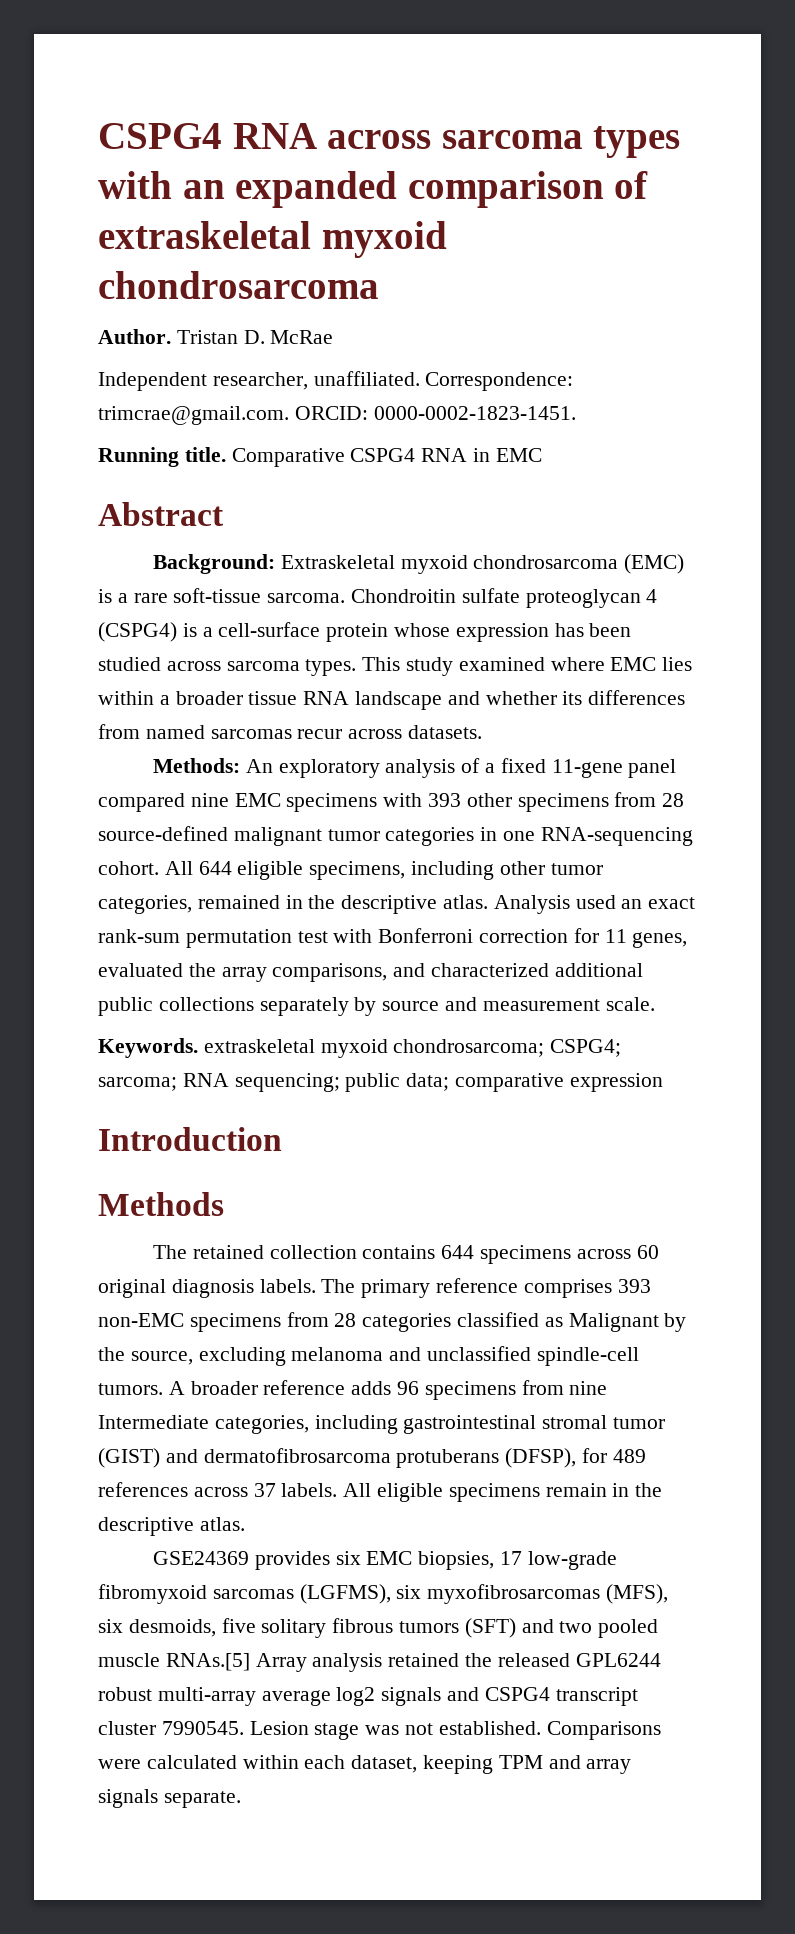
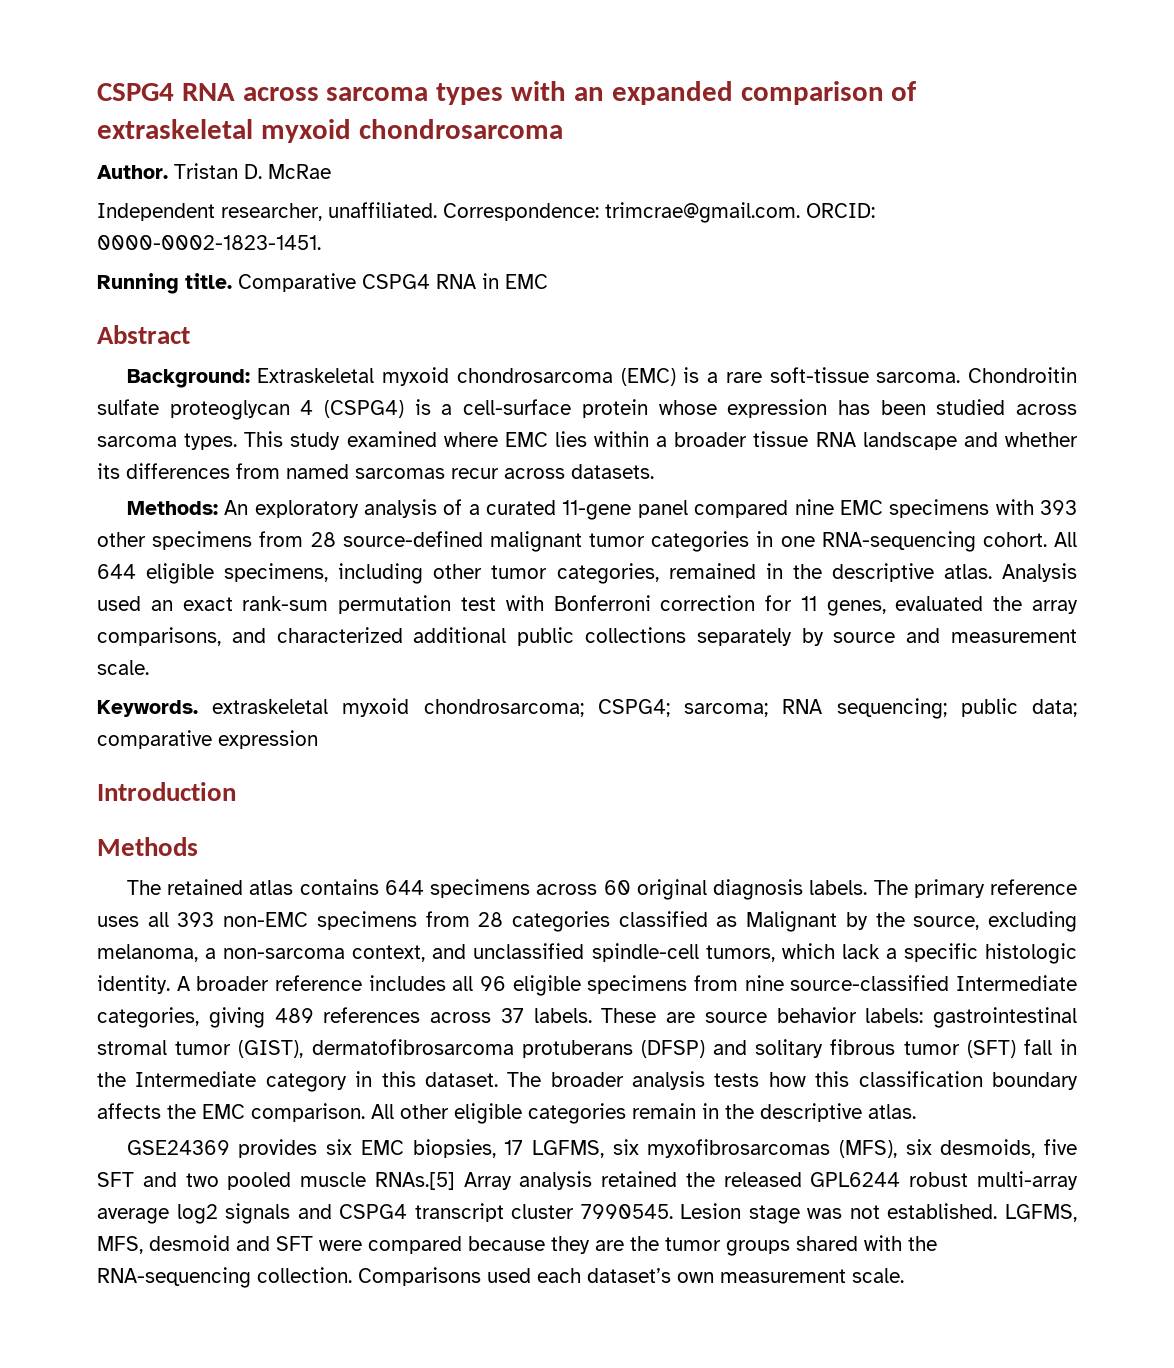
[500,758,546,773] fixed -> [485,500,556,515] curated
[269,1245,357,1259] collection -> [249,880,294,895] atlas
[523,1279,612,1298] comprises -> [97,912,169,927] uses all
[291,1346,639,1366] [98,1380,420,1395] melanoma and unclassified spindle-cell tumors. A broader reference adds 96 -> [97,943,1078,964] [97,975,581,996] melanoma, a non-sarcoma context, and unclassified spindle-cell tumors, which lack a specific histologic identity. A broader reference includes all 96 eligible
(608, 1388) none -> [790,975,950,991] source-classified
[314,1415,666,1434] [98,1448,608,1468] including gastrointestinal stromal tumor (GIST) and dermatofibrosarcoma protuberans (DFSP), for -> [208,1007,265,1028] giving
[343,1483,540,1502] All eligible specimens -> [601,1007,1077,1028] [97,1039,1077,1058] [97,1071,1078,1092] [97,1103,626,1124] These are source behavior labels: gastrointestinal stromal tumor (GIST), dermatofibrosarcoma protuberans (DFSP) and solitary fibrous tumor (SFT) fall in the Intermediate category in this dataset. The broader analysis tests how this classification boundary affects the EMC comparison. All other eligible categories
[527,1551,617,1570] [98,1584,391,1604] low-grade fibromyxoid sarcomas (LGFMS), -> [531,1140,604,1158] LGFMS,
[261,1618,516,1638] solitary fibrous tumors (SFT) -> [97,1172,134,1187] SFT
[546,1721,661,1740] [98,1755,632,1774] [98,1789,241,1808] Comparisons were calculated within each dataset, keeping TPM and array signals separate. -> [1005,1204,1077,1222] [97,1235,937,1256] [97,1267,904,1288] LGFMS, MFS, desmoid and SFT were compared because they are the tumor groups shared with the RNA-sequencing collection. Comparisons used each dataset’s own measurement scale.

